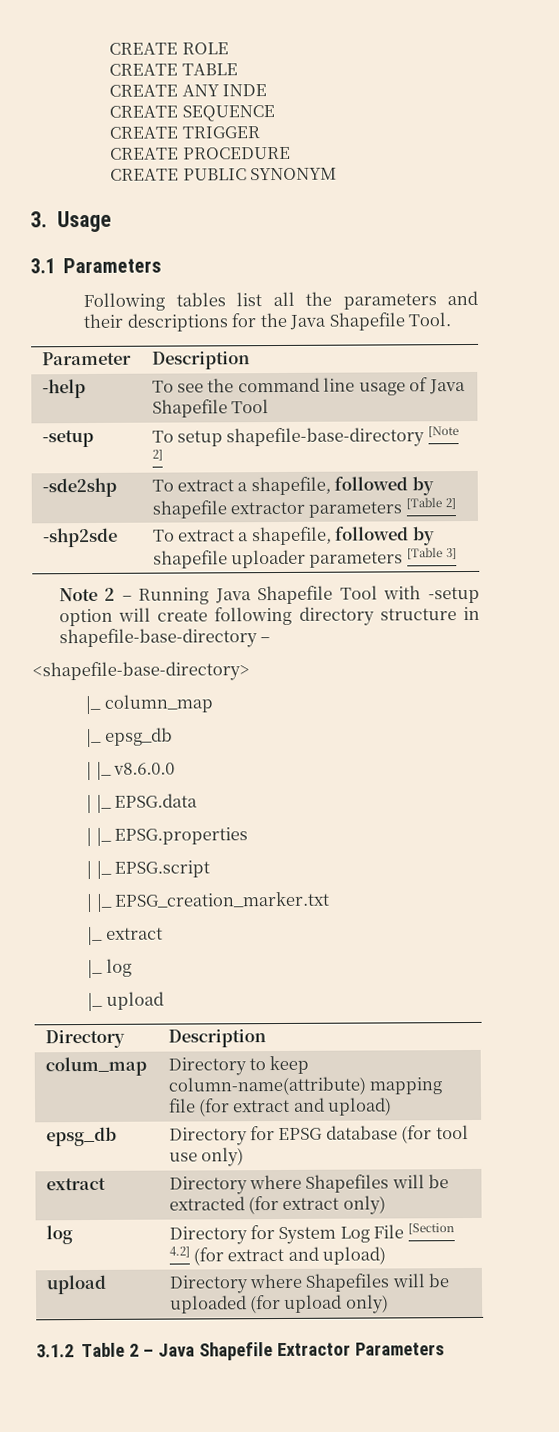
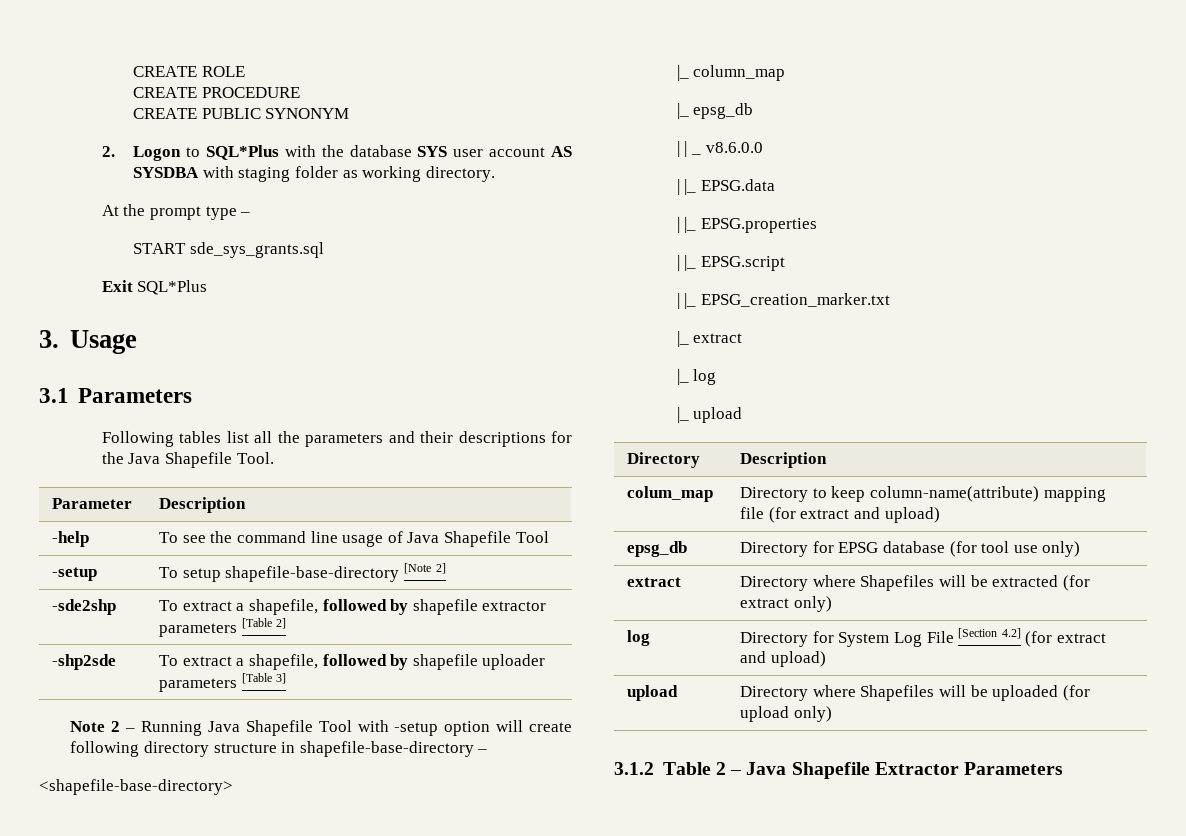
[109,63,238,76] [109,84,268,97] [109,105,275,122] [109,126,260,139] // CREATE TABLE // CREATE ANY INDE // CREATE SEQUENCE // CREATE TRIGGER -> (245, 71) none
(338, 174) none -> [101,145,572,161] [133,166,495,182] [101,204,251,220] [133,242,324,258] [101,280,208,295] // 2. Logon to SQL*Plus with the database SYS user account AS SYSDBA with staging folder as working directory. // At the prompt type – // START sde_sys_grants.sql // Exit SQL*Plus
[95,761,112,780] |_ -> [684,141,701,157] | _

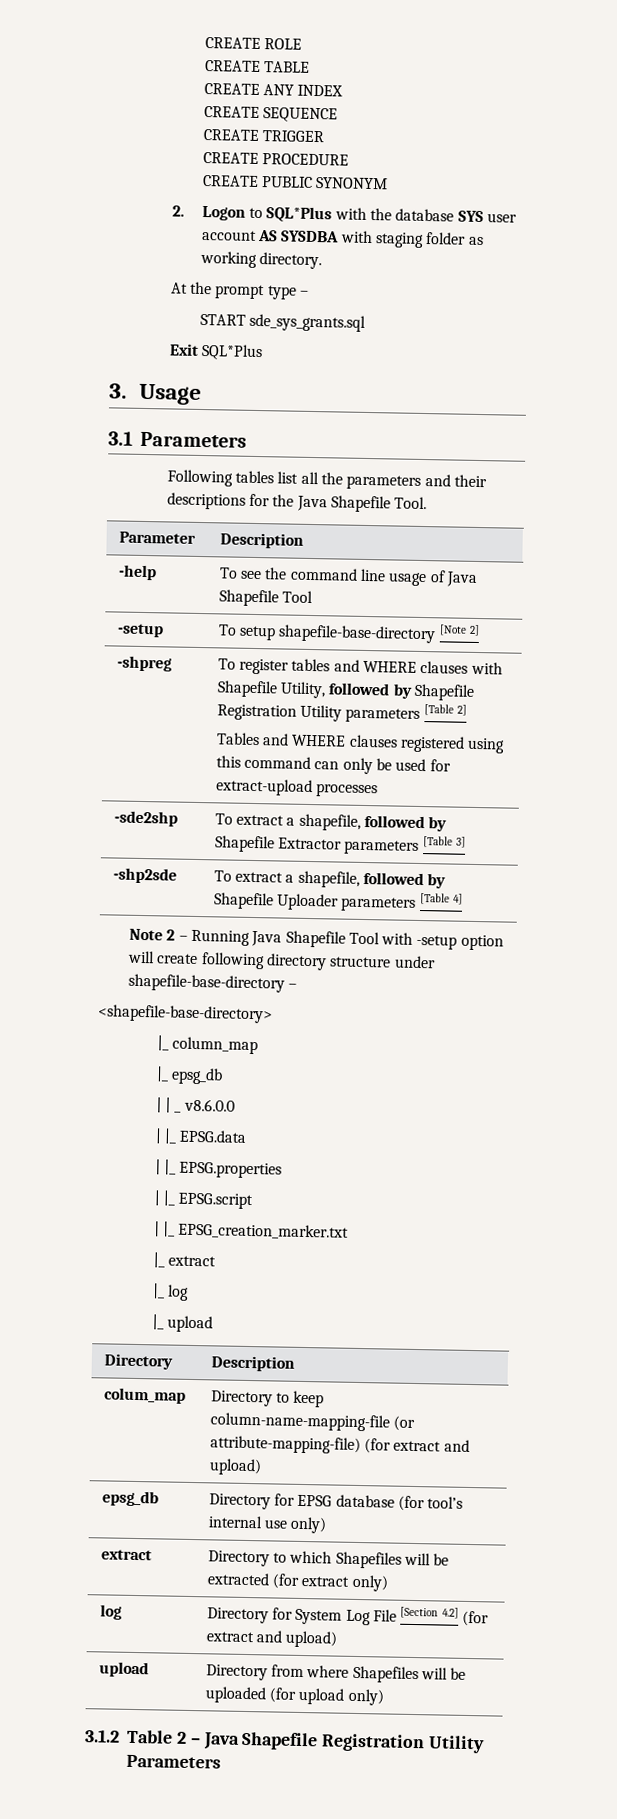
(245, 71) none -> [204,59,311,73] [203,82,344,97] [203,105,339,123] [202,128,325,143] // CREATE TABLE // CREATE ANY INDEX // CREATE SEQUENCE // CREATE TRIGGER
(446, 568) none -> [116,655,172,672] [217,658,503,675] [216,680,476,701] [216,704,468,723] [215,732,506,754] [215,755,451,775] [215,778,379,798] // -shpreg | To register tables and WHERE clauses with Shapefile Utility, followed by Shapefile Registration Utility parameters [Table 2] // Tables and WHERE clauses registered using this command can only be used for extract-upload processes
[412,599,547,615] [159,618,287,637] shapefile extractor parameters [Table 2] -> [214,835,467,855] Shapefile Extractor parameters [Table 3]
[412,654,546,670] [159,673,287,692] shapefile uploader parameters [Table 3] -> [213,892,464,912] Shapefile Uploader parameters [Table 4]
[281,742,296,753] in -> [393,955,436,969] under
[870,486,1106,502] [740,507,765,519] column-name(attribute) mapping file -> [209,1412,416,1432] [209,1435,361,1455] column-name-mapping-file (or attribute-mapping-file)
[981,541,1010,553] tool -> [427,1496,464,1509] [207,1515,263,1529] tool’s internal
[812,575,856,587] where -> [273,1550,333,1564] to which
(809, 693) none -> [271,1664,305,1678] from
[874,762,959,775] Extractor -> [321,1733,486,1754] Registration Utility

